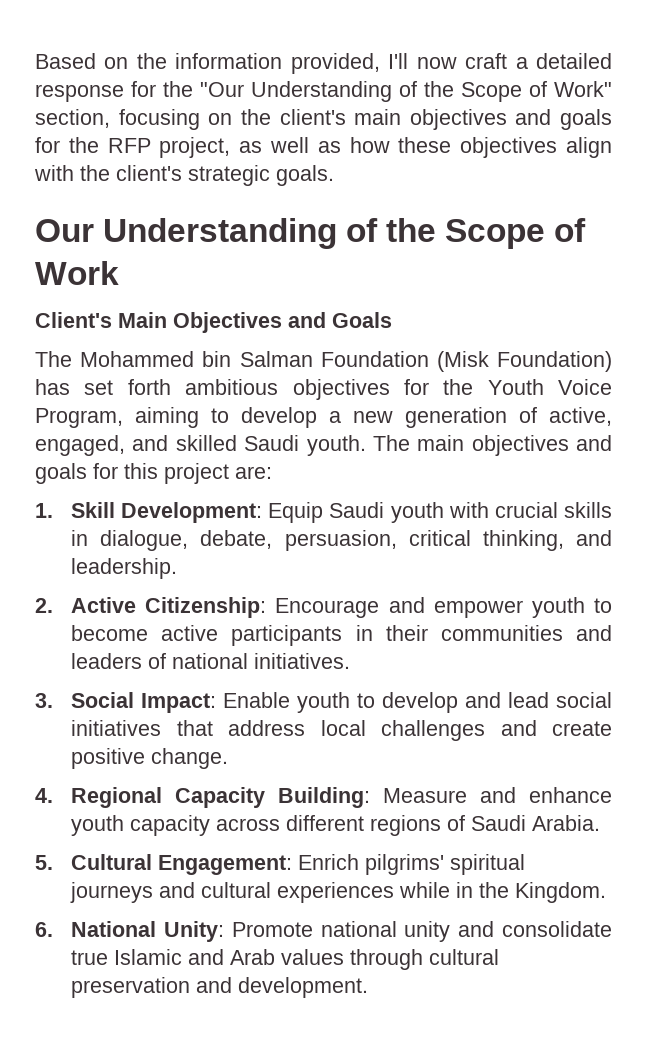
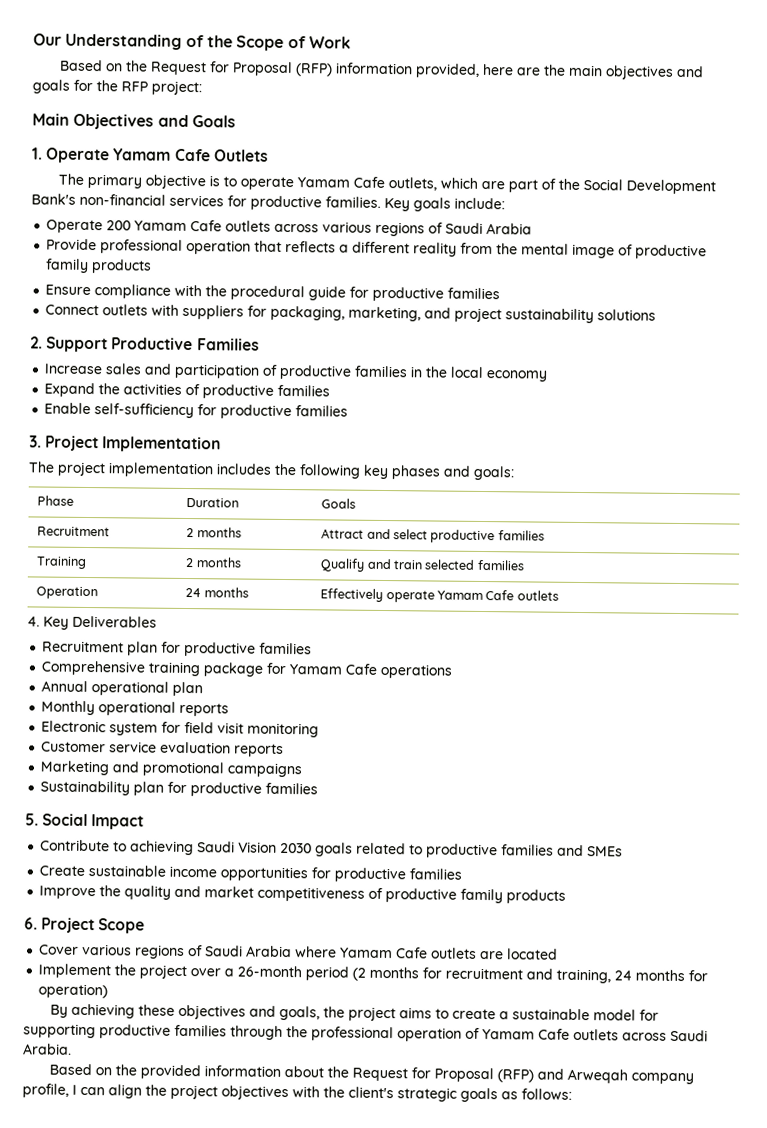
[35,53,613,74] [35,81,612,102] [35,109,612,130] [35,137,612,158] [34,165,334,186] Based on the information provided, I'll now craft a detailed response for the "Our Understanding of the Scope of Work" section, focusing on the client's main objectives and goals for the RFP project, as well as how these objectives align with the client's strategic goals. // -> (33, 39) none
[35,312,392,333] [35,351,612,372] [35,379,612,400] [35,407,612,428] [35,435,612,456] [35,463,272,484] [35,502,612,523] [71,530,612,551] [71,558,178,579] [35,597,612,618] [71,625,612,646] [71,653,351,669] [35,692,613,713] [71,720,612,741] [71,748,229,769] [35,787,612,808] [71,815,601,836] [35,854,526,875] [70,882,607,903] [35,921,612,942] [71,949,500,970] [71,977,369,998] Client's Main Objectives and Goals // The Mohammed bin Salman Foundation (Misk Foundation) has set forth ambitious objectives for the Youth Voice Program, aiming to develop a new generation of active, engaged, and skilled Saudi youth. The main objectives and goals for this project are: // 1. Skill Development: Equip Saudi youth with crucial skills in dialogue, debate, persuasion, critical thinking, and leadership. // 2. Active Citizenship: Encourage and empower youth to become active participants in their communities and leaders of national initiatives. // 3. Social Impact: Enable youth to develop and lead social initiatives that address local challenges and create positive change. // 4. Regional Capacity Building: Measure and enhance youth capacity across different regions of Saudi Arabia. // 5. Cultural Engagement: Enrich pilgrims' spiritual journeys and cultural experiences while in the Kingdom. // 6. National Unity: Promote national unity and consolidate true Islamic and Arab values through cultural preservation and development. -> [59,59,705,80] [32,79,202,96] [32,113,236,130] [32,147,268,164] [58,173,717,195] [31,193,505,212] [46,219,533,237] [46,238,708,260] [45,258,153,274] [45,284,501,302] [45,304,657,324] [30,336,259,353] [44,363,548,382] [44,382,331,399] [44,402,349,420] [29,435,222,453] [28,461,514,481] [37,495,75,506] [186,498,240,508] [321,498,357,509] [37,526,111,537] [186,527,242,538] [321,528,545,544] [36,556,88,569] [185,557,242,568] [320,558,525,572] [36,586,99,600] [185,587,249,598] [320,588,559,603] [27,615,157,630] [42,640,313,657] [41,660,453,679] [41,680,204,697] [41,700,230,717] [41,720,320,738] [41,741,285,758] [40,760,303,778] [40,780,319,797] [25,813,145,830] [40,839,624,859] [39,865,463,883] [39,885,567,904] [24,917,146,934] [39,943,559,960] [38,963,709,984] [38,983,109,999] [50,1003,660,1022] [23,1023,708,1042] [23,1043,72,1055] [49,1063,695,1085] [22,1083,572,1103] Based on the Request for Proposal (RFP) information provided, here are the main objectives and goals for the RFP project: // Main Objectives and Goals // 1. Operate Yamam Cafe Outlets // The primary objective is to operate Yamam Cafe outlets, which are part of the Social Development Bank's non-financial services for productive families. Key goals include: // Operate 200 Yamam Cafe outlets across various regions of Saudi Arabia // Provide professional operation that reflects a different reality from the mental image of productive family products // Ensure compliance with the procedural guide for productive families // Connect outlets with suppliers for packaging, marketing, and project sustainability solutions // 2. Support Productive Families // Increase sales and participation of productive families in the local economy // Expand the activities of productive families // Enable self-sufficiency for productive families // 3. Project Implementation // The project implementation includes the following key phases and goals: // Phase | Duration | Goals // Recruitment | 2 months | Attract and select productive families // Training | 2 months | Qualify and train selected families // Operation | 24 months | Effectively operate Yamam Cafe outlets // 4. Key Deliverables // Recruitment plan for productive families // Comprehensive training package for Yamam Cafe operations // Annual operational plan // Monthly operational reports // Electronic system for field visit monitoring // Customer service evaluation reports // Marketing and promotional campaigns // Sustainability plan for productive families // 5. Social Impact // Contribute to achieving Saudi Vision 2030 goals related to productive families and SMEs // Create sustainable income opportunities for productive families // Improve the quality and market competitiveness of productive family products // 6. Project Scope // Cover various regions of Saudi Arabia where Yamam Cafe outlets are located // Implement the project over a 26-month period (2 months for recruitment and training, 24 months for operation) // By achieving these objectives and goals, the project aims to create a sustainable model for supporting productive families through the professional operation of Yamam Cafe outlets across Saudi Arabia. // Based on the provided information about the Request for Proposal (RFP) and Arweqah company profile, I can align the project objectives with the client's strategic goals as follows:

